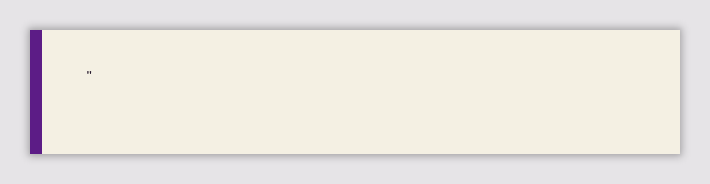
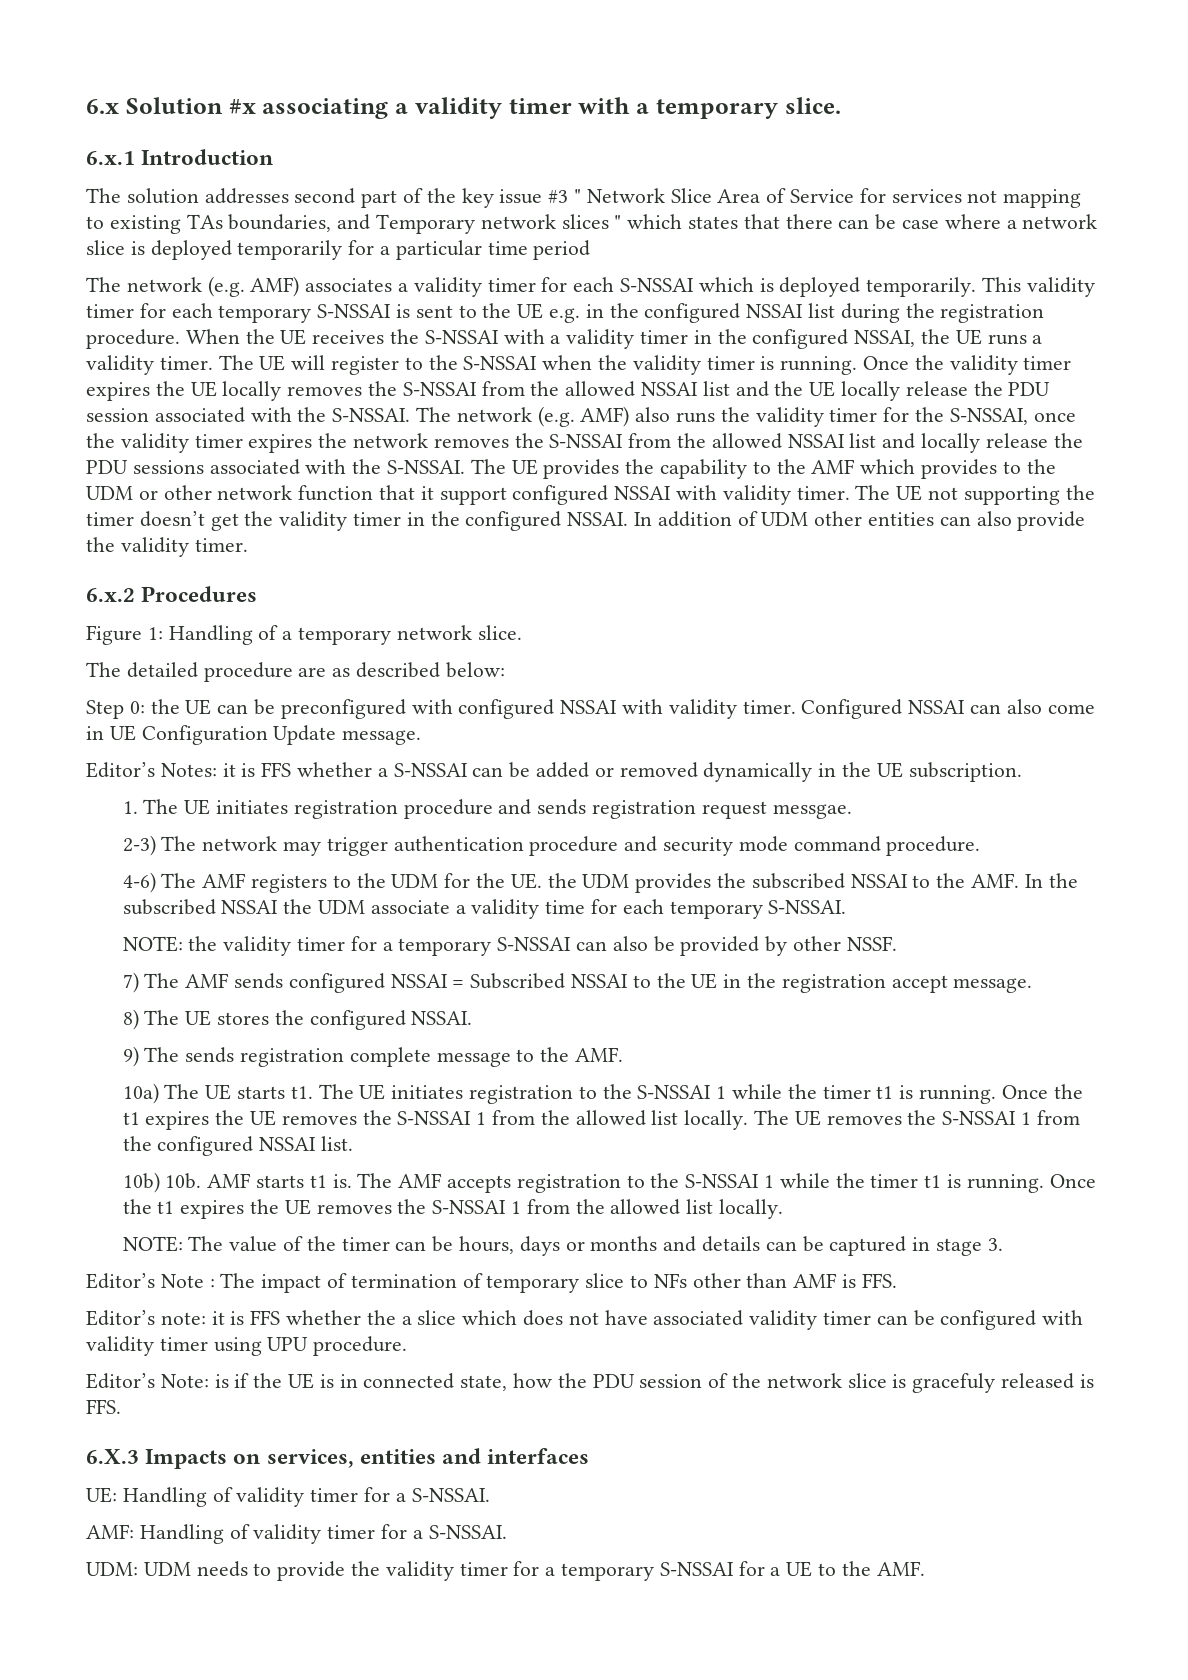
[86,71,92,82] " -> [86,97,841,119] [86,149,274,165] [86,188,1082,208] [86,214,1098,234] [86,240,591,260] [86,276,1095,297] [86,303,1045,323] [86,329,1043,349] [86,355,1072,375] [86,381,1051,401] [86,406,1076,427] [86,433,1083,453] [86,459,1056,479] [86,485,1095,505] [86,511,1086,531] [86,537,248,557] [86,586,258,602] [86,625,522,645] [86,662,505,682] [86,699,1095,719] [86,725,422,745] [86,762,1022,782] [122,799,852,819] [122,835,981,856] [122,872,1078,893] [122,899,847,919] [122,936,897,956] [122,972,1033,993] [122,1009,473,1030] [122,1046,623,1067] [122,1083,1083,1104] [122,1110,1080,1130] [122,1136,353,1156] [122,1172,1096,1193] [122,1199,784,1219] [122,1236,1003,1256] [86,1273,897,1293] [86,1310,1084,1330] [86,1336,408,1356] [86,1373,1094,1393] [86,1399,121,1414] [86,1448,590,1469] [86,1487,490,1507] [86,1524,507,1544] [86,1561,925,1581] 6.x Solution #x associating a validity timer with a temporary slice. // 6.x.1 Introduction // The solution addresses second part of the key issue #3 " Network Slice Area of Service for services not mapping to existing TAs boundaries, and Temporary network slices " which states that there can be case where a network slice is deployed temporarily for a particular time period // The network (e.g. AMF) associates a validity timer for each S-NSSAI which is deployed temporarily. This validity timer for each temporary S-NSSAI is sent to the UE e.g. in the configured NSSAI list during the registration procedure. When the UE receives the S-NSSAI with a validity timer in the configured NSSAI, the UE runs a validity timer. The UE will register to the S-NSSAI when the validity timer is running. Once the validity timer expires the UE locally removes the S-NSSAI from the allowed NSSAI list and the UE locally release the PDU session associated with the S-NSSAI. The network (e.g. AMF) also runs the validity timer for the S-NSSAI, once the validity timer expires the network removes the S-NSSAI from the allowed NSSAI list and locally release the PDU sessions associated with the S-NSSAI. The UE provides the capability to the AMF which provides to the UDM or other network function that it support configured NSSAI with validity timer. The UE not supporting the timer doesn’t get the validity timer in the configured NSSAI. In addition of UDM other entities can also provide the validity timer. // 6.x.2 Procedures // Figure 1: Handling of a temporary network slice. // The detailed procedure are as described below: // Step 0: the UE can be preconfigured with configured NSSAI with validity timer. Configured NSSAI can also come in UE Configuration Update message. // Editor’s Notes: it is FFS whether a S-NSSAI can be added or removed dynamically in the UE subscription. // 1. The UE initiates registration procedure and sends registration request messgae. // 2-3) The network may trigger authentication procedure and security mode command procedure. // 4-6) The AMF registers to the UDM for the UE. the UDM provides the subscribed NSSAI to the AMF. In the subscribed NSSAI the UDM associate a validity time for each temporary S-NSSAI. // NOTE: the validity timer for a temporary S-NSSAI can also be provided by other NSSF. // 7) The AMF sends configured NSSAI = Subscribed NSSAI to the UE in the registration accept message. // 8) The UE stores the configured NSSAI. // 9) The sends registration complete message to the AMF. // 10a) The UE starts t1. The UE initiates registration to the S-NSSAI 1 while the timer t1 is running. Once the t1 expires the UE removes the S-NSSAI 1 from the allowed list locally. The UE removes the S-NSSAI 1 from the configured NSSAI list. // 10b) 10b. AMF starts t1 is. The AMF accepts registration to the S-NSSAI 1 while the timer t1 is running. Once the t1 expires the UE removes the S-NSSAI 1 from the allowed list locally. // NOTE: The value of the timer can be hours, days or months and details can be captured in stage 3. // Editor’s Note : The impact of termination of temporary slice to NFs other than AMF is FFS. // Editor’s note: it is FFS whether the a slice which does not have associated validity timer can be configured with validity timer using UPU procedure. // Editor’s Note: is if the UE is in connected state, how the PDU session of the network slice is gracefuly released is FFS. // 6.X.3 Impacts on services, entities and interfaces // UE: Handling of validity timer for a S-NSSAI. // AMF: Handling of validity timer for a S-NSSAI. // UDM: UDM needs to provide the validity timer for a temporary S-NSSAI for a UE to the AMF.

